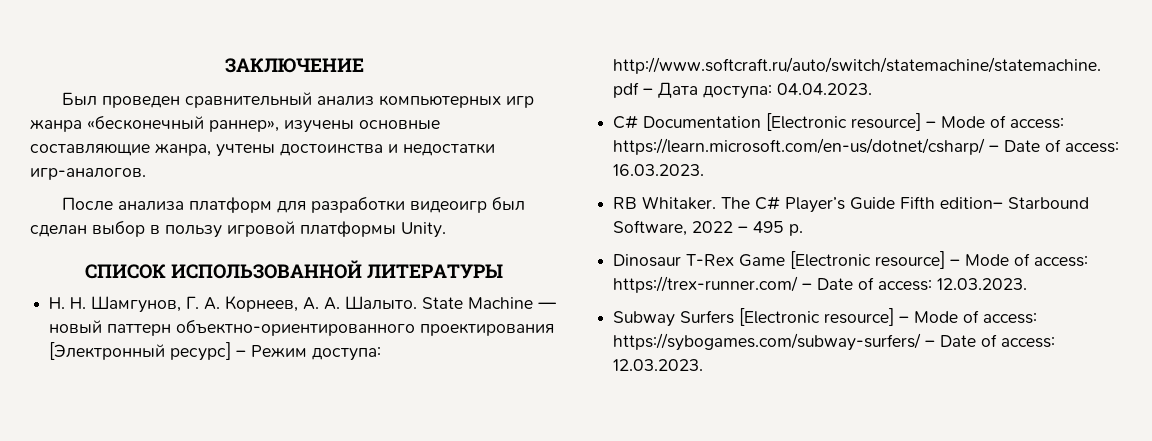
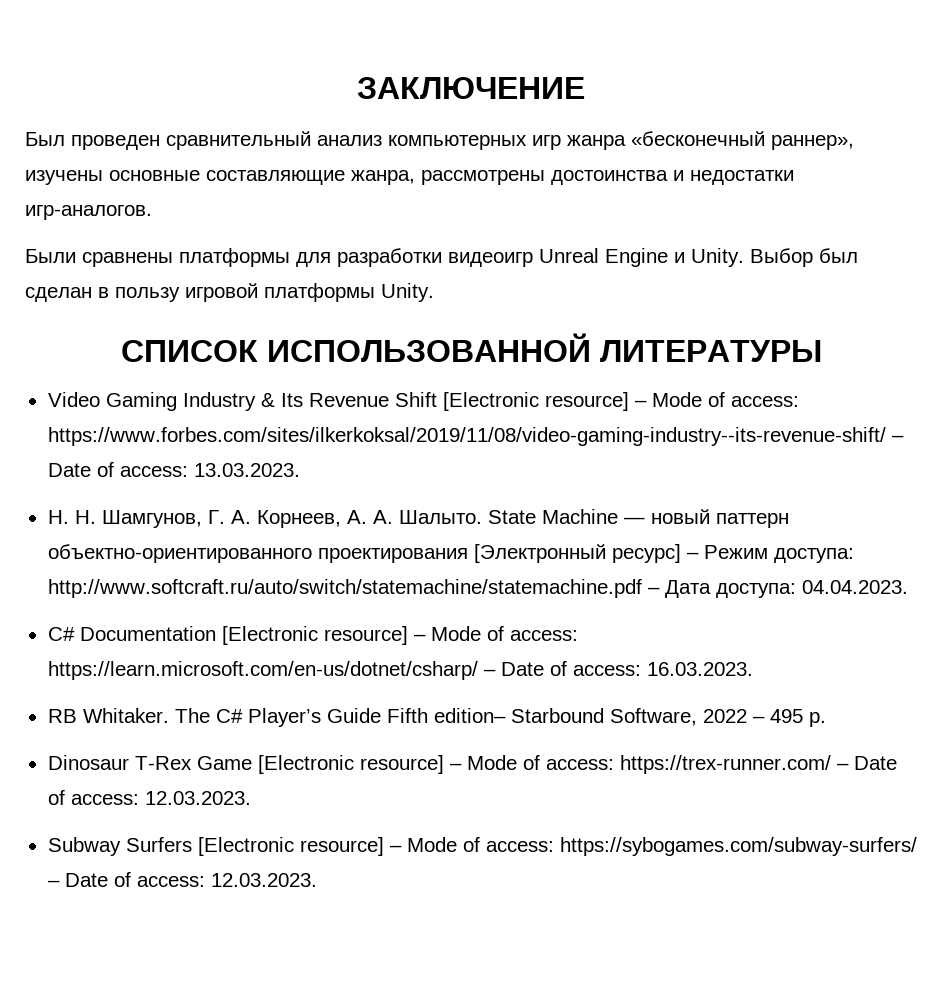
[216,144,275,157] учтены -> [421,170,545,185] рассмотрены
[62,196,488,213] После анализа платформ для разработки видеоигр -> [25,248,813,267] Были сравнены платформы для разработки видеоигр Unreal Engine и Unity. Выбор
[92,220,145,237] выбор -> (92, 294) none
(504, 271) none -> [47,392,799,411] [47,427,904,446] [47,462,300,477] // Video Gaming Industry & Its Revenue Shift [Electronic resource] – Mode of access: https://www.forbes.com/sites/ilkerkoksal/2019/11/08/video-gaming-industry--its-revenue-shift/ – Date of access: 13.03.2023.

